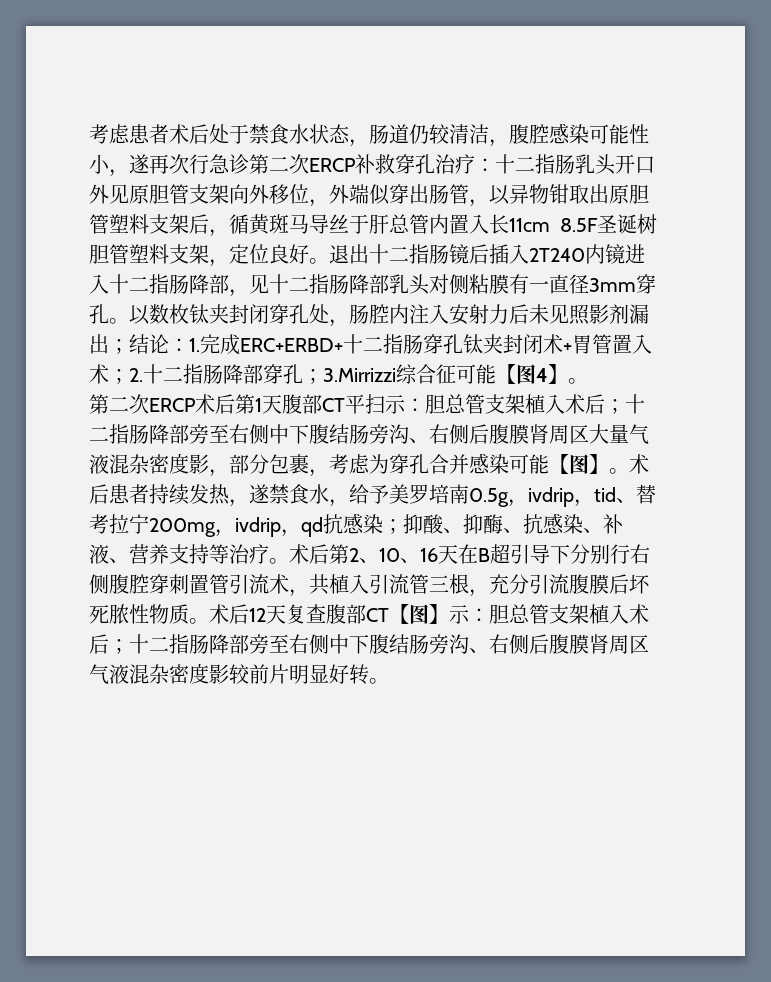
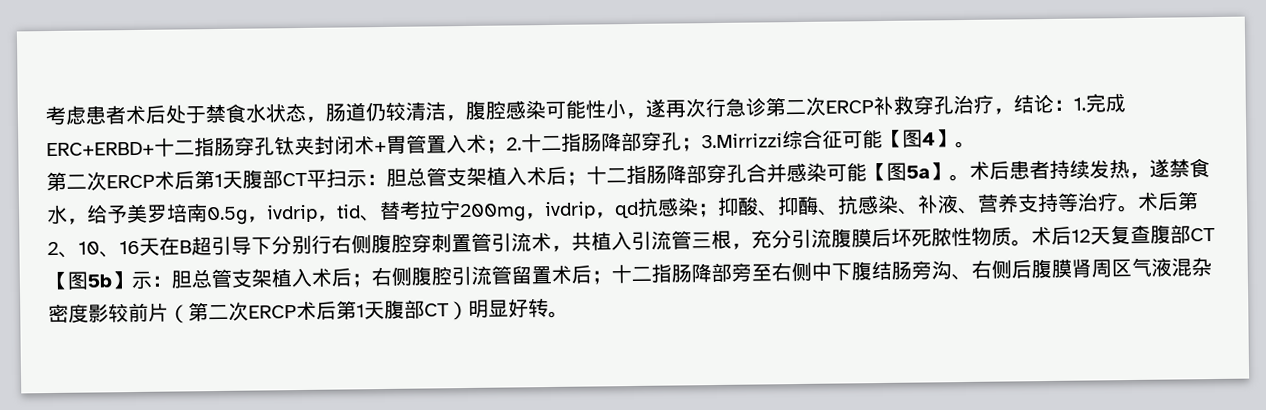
[475,154,655,175] [89,184,649,207] [89,214,657,237] [89,244,645,267] [89,274,656,297] [89,304,649,327] [89,334,129,354] ：十二指肠乳头开口外见原胆管支架向外移位，外端似穿出肠管，以异物钳取出原胆管塑料支架后，循黄斑马导丝于肝总管内置入长11cm 8.5F圣诞树胆管塑料支架，定位良好。退出十二指肠镜后插入2T240内镜进入十二指肠降部，见十二指肠降部乳头对侧粘膜有一直径3mm穿孔。以数枚钛夹封闭穿孔处，肠腔内注入安射力后未见照影剂漏出； -> [993,108,1014,115] ，
[189,424,649,444] [89,453,389,477] 旁至右侧中下腹结肠旁沟、右侧后腹膜肾周区大量气液混杂密度影，部分包裹，考虑为 -> (707, 174) none
(589, 464) none -> [906,165,930,179] 5a
(429, 614) none -> [87,274,112,288] 5b
(129, 646) none -> [371,264,612,287] 右侧腹腔引流管留置术后；
(289, 674) none -> [168,299,469,324] （第二次ERCP术后第1天腹部CT）

